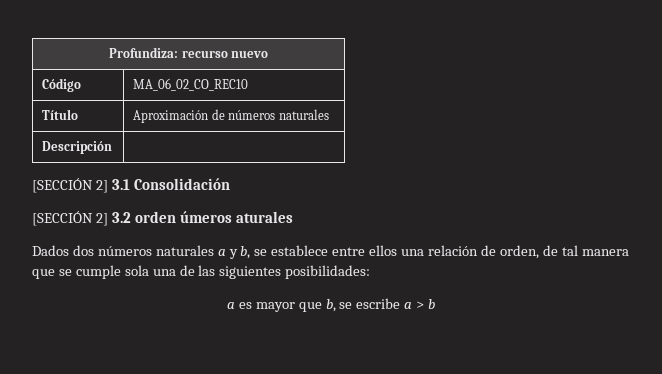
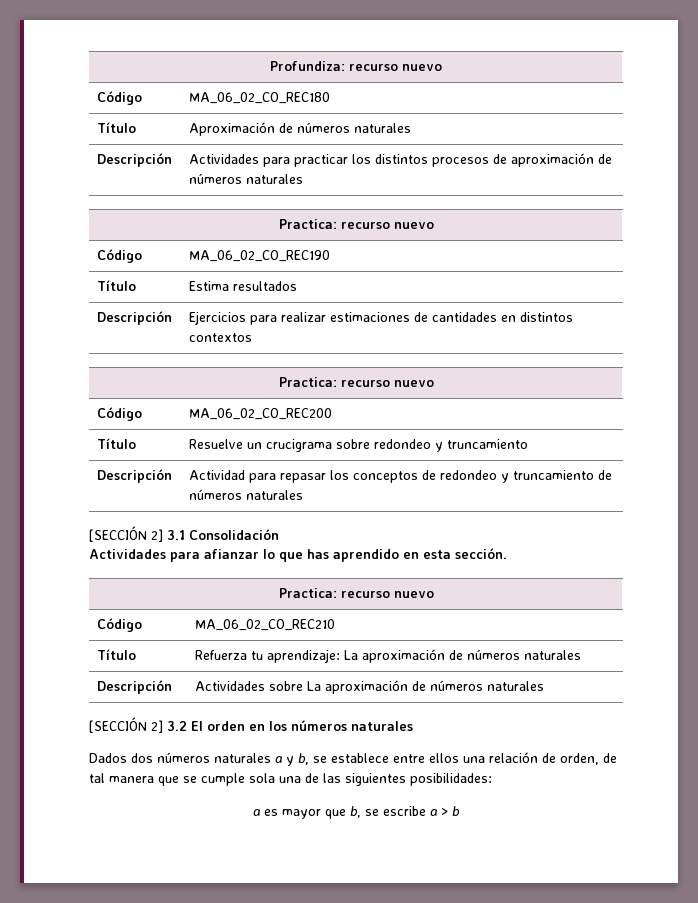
[133,78,249,91] MA_06_02_CO_REC10 -> [189,92,331,104] MA_06_02_CO_REC180
[32,178,230,193] [32,211,293,226] // [SECCIÓN 2] 3.1 Consolidación // [SECCIÓN 2] 3.2 orden úmeros aturales -> [189,153,613,167] [189,173,304,184] [278,219,434,229] [97,249,143,263] [189,250,331,262] [97,280,137,291] [189,281,298,291] [97,311,173,325] [189,311,574,325] [189,333,253,342] [278,377,434,387] [97,407,143,421] [189,408,333,420] [97,438,137,449] [189,439,529,452] [97,469,173,483] [189,470,613,483] [189,489,304,500] [89,526,279,542] [89,548,507,562] [278,588,434,598] [97,618,143,632] [195,619,336,631] [97,649,137,660] [195,649,582,663] [97,680,173,694] [195,680,545,694] [89,717,413,733] Actividades para practicar los distintos procesos de aproximación de números naturales // Practica: recurso nuevo // Código | MA_06_02_CO_REC190 // Título | Estima resultados // Descripción | Ejercicios para realizar estimaciones de cantidades en distintos contextos // Practica: recurso nuevo // Código | MA_06_02_CO_REC200 // Título | Resuelve un crucigrama sobre redondeo y truncamiento // Descripción | Actividad para repasar los conceptos de redondeo y truncamiento de números naturales // [SECCIÓN 2] 3.1 Consolidación // Actividades para afianzar lo que has aprendido en esta sección. // Practica: recurso nuevo // Código | MA_06_02_CO_REC210 // Título | Refuerza tu aprendizaje: La aproximación de números naturales // Descripción | Actividades sobre La aproximación de números naturales // [SECCIÓN 2] 3.2 El orden en los números naturales

